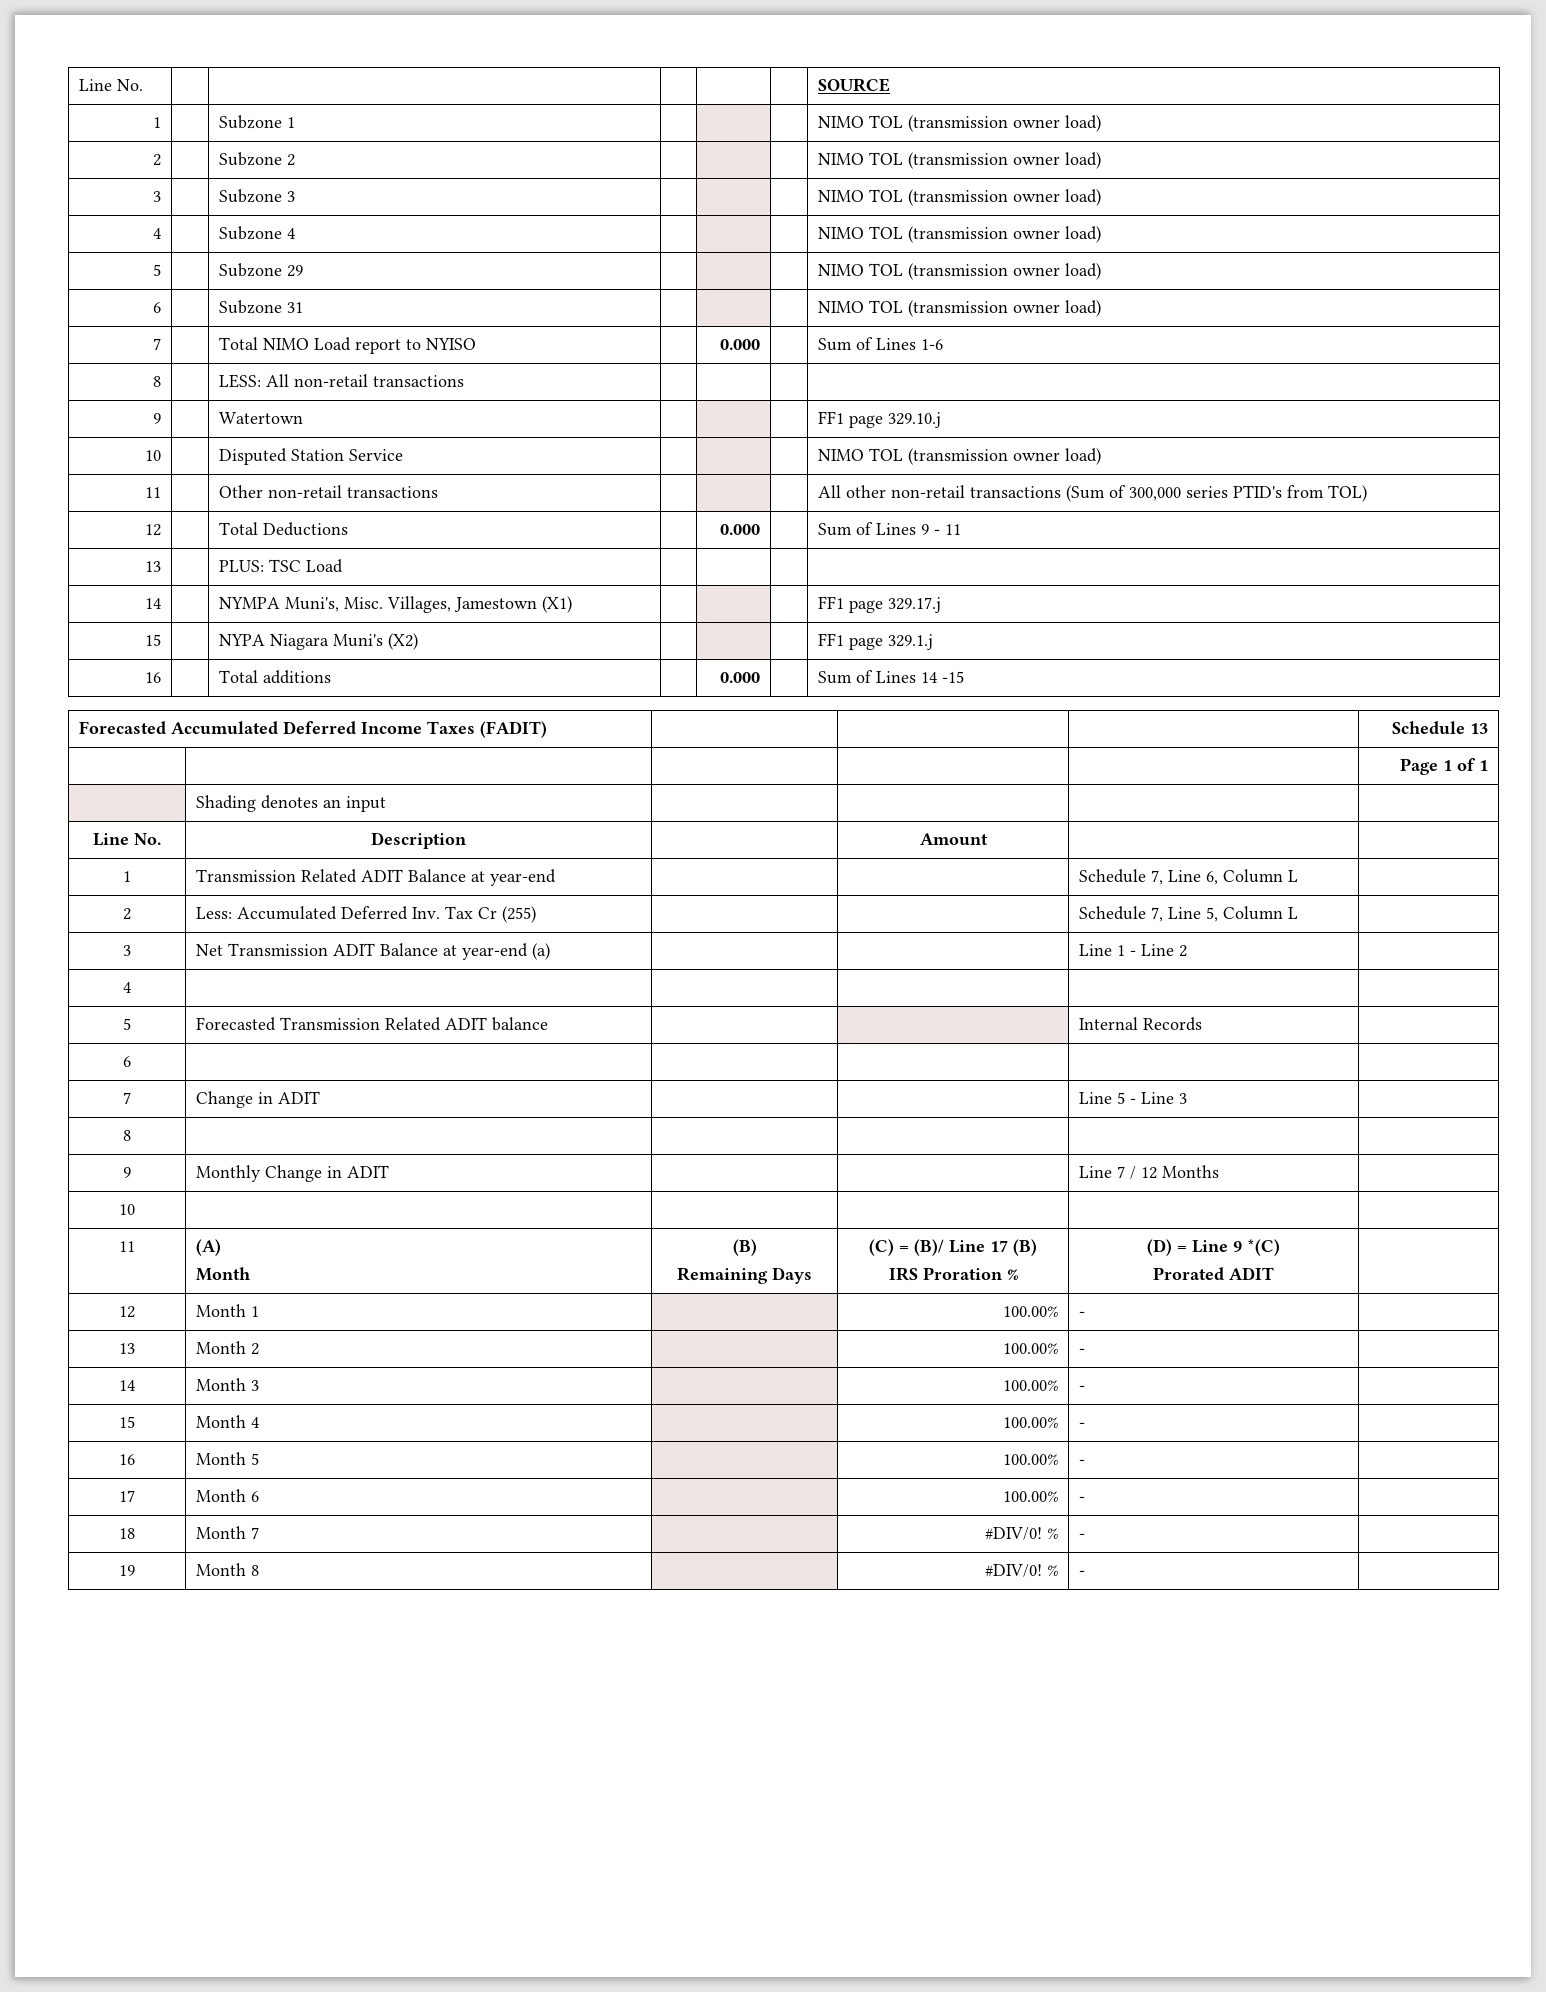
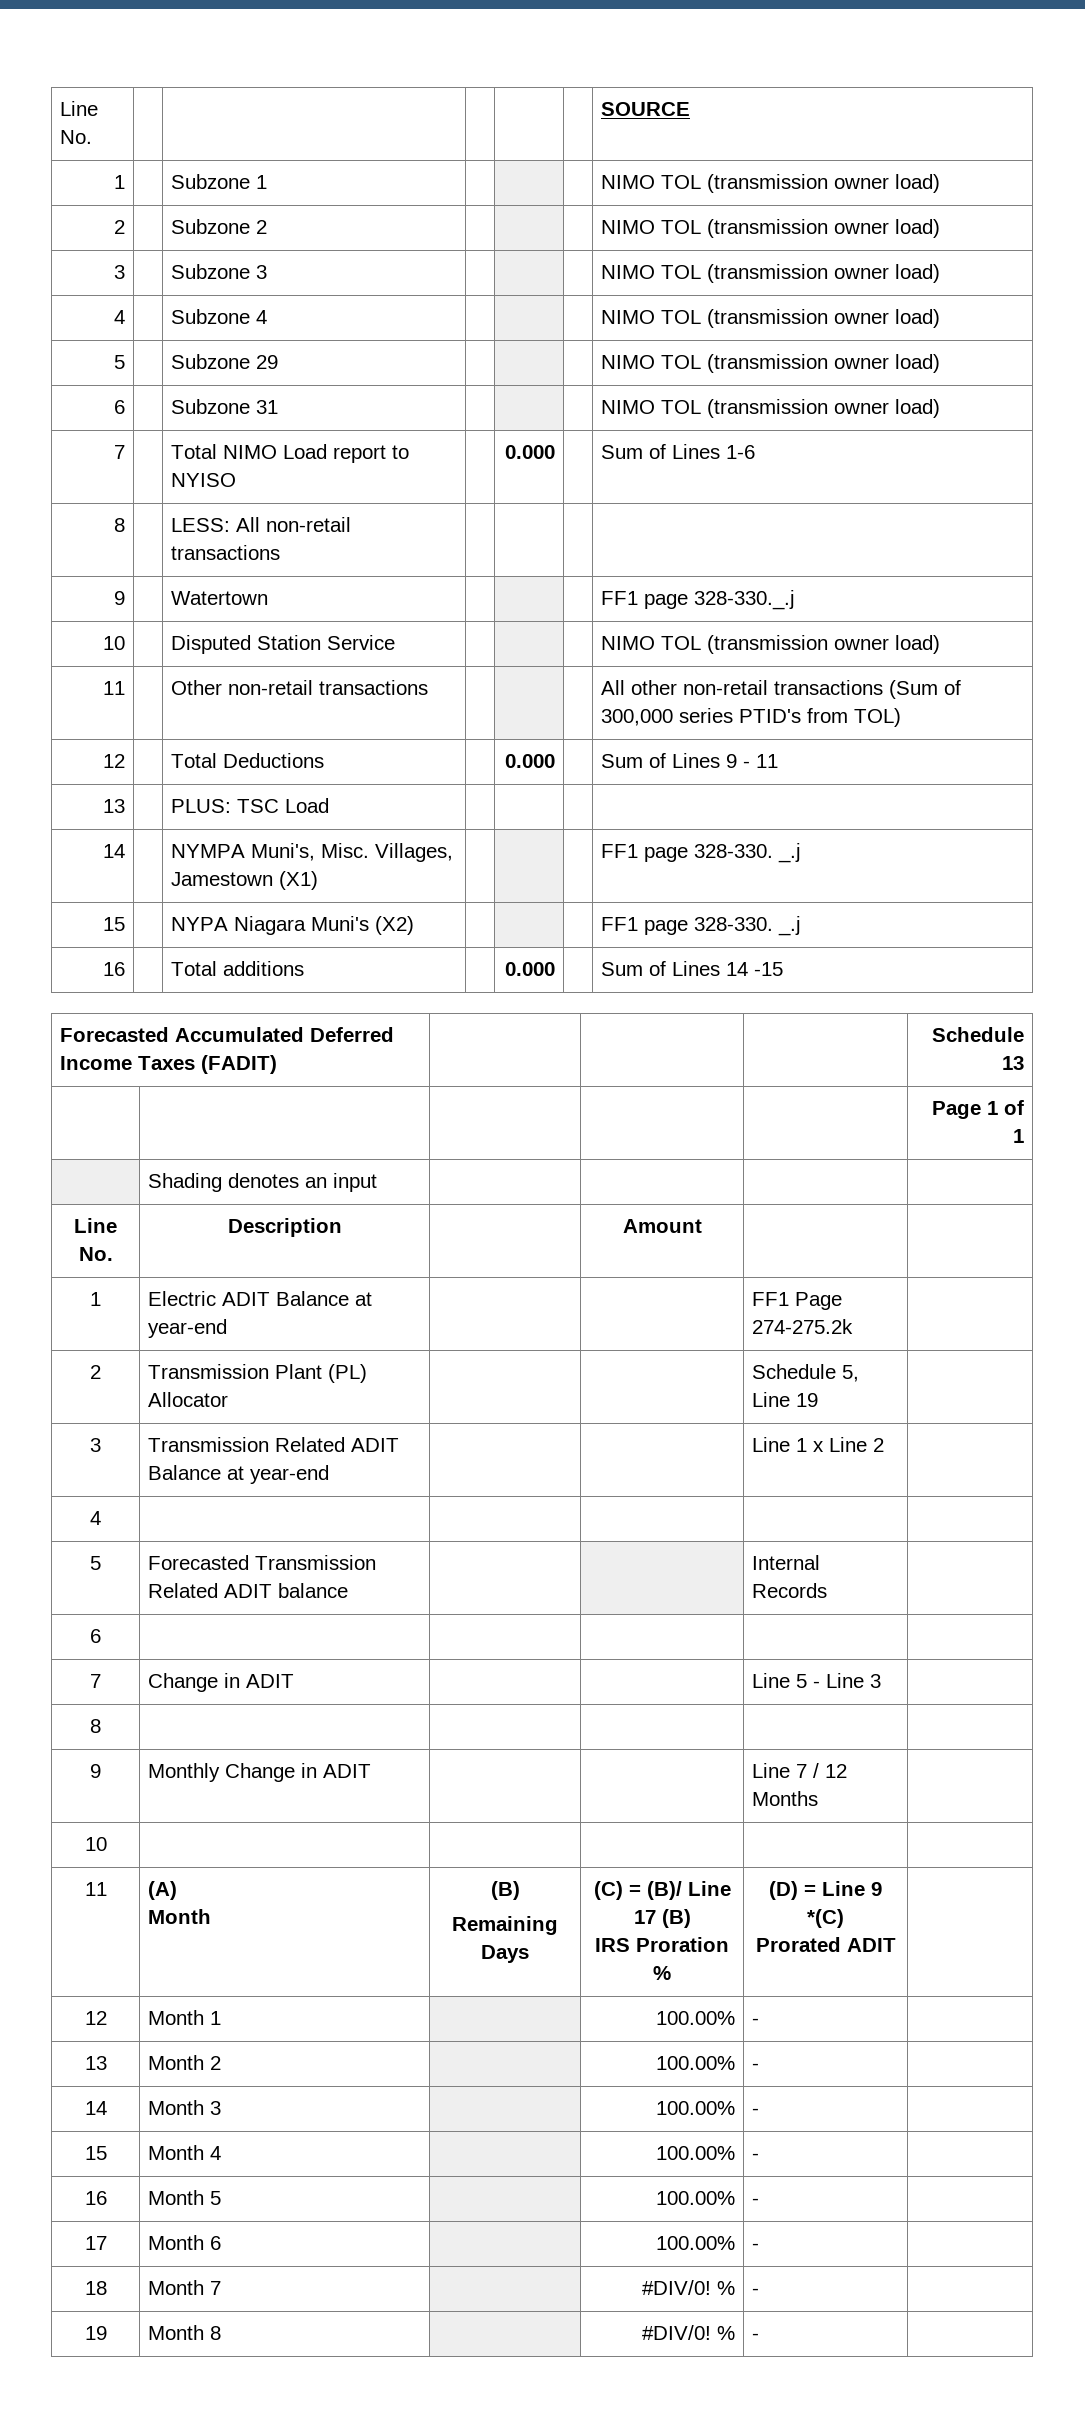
[887,412,941,428] 329.10.j -> [694,590,796,610] 328-330._.j
[887,597,941,613] 329.17.j -> [694,843,802,863] 328-330. _.j
[887,634,933,650] 329.1.j -> [694,916,802,936] 328-330. _.j
(131, 876) none -> [148,1291,373,1306] [148,1319,228,1338] [752,1292,843,1310] [752,1319,854,1334] [90,1365,101,1379] [148,1364,368,1383] [148,1392,229,1407] [752,1364,860,1382] [752,1392,819,1407] [90,1438,101,1452] | Electric ADIT Balance at year-end | | | FF1 Page 274-275.2k | // 2 | Transmission Plant (PL) Allocator | | | Schedule 5, Line 19 | // 3
[1078,869,1298,885] [123,908,131,920] [195,906,536,923] [1078,906,1298,922] [123,945,131,956] [195,943,550,960] | Schedule 7, Line 6, Column L | // 2 | Less: Accumulated Deferred Inv. Tax Cr (255) | | | Schedule 7, Line 5, Column L | // 3 | Net Transmission ADIT Balance at year-end (a) | | -> (330, 1474) none
[1129,950,1136,956] - -> [813,1441,825,1452] x

